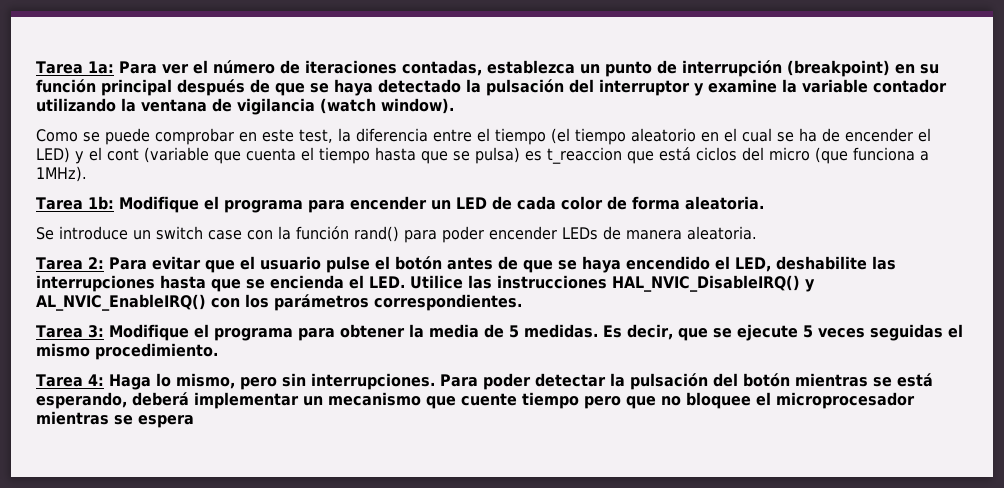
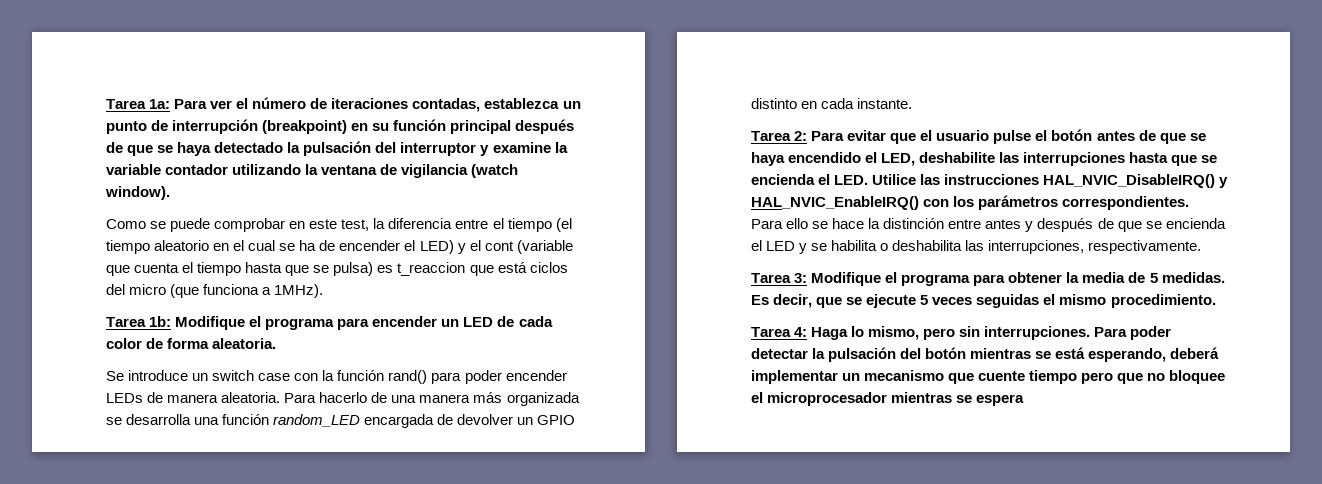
(757, 233) none -> [284,392,580,406] [106,414,576,428] [751,98,913,109] Para hacerlo de una manera más organizada se desarrolla una función random_LED encargada de devolver un GPIO distinto en cada instante.
[36,294,206,311] AL_NVIC_EnableIRQ() -> [751,196,919,210] HAL_NVIC_EnableIRQ()
(522, 302) none -> [751,218,1226,232] [751,240,1202,254] // Para ello se hace la distinción entre antes y después de que se encienda el LED y se habilita o deshabilita las interrupciones, respectivamente.

